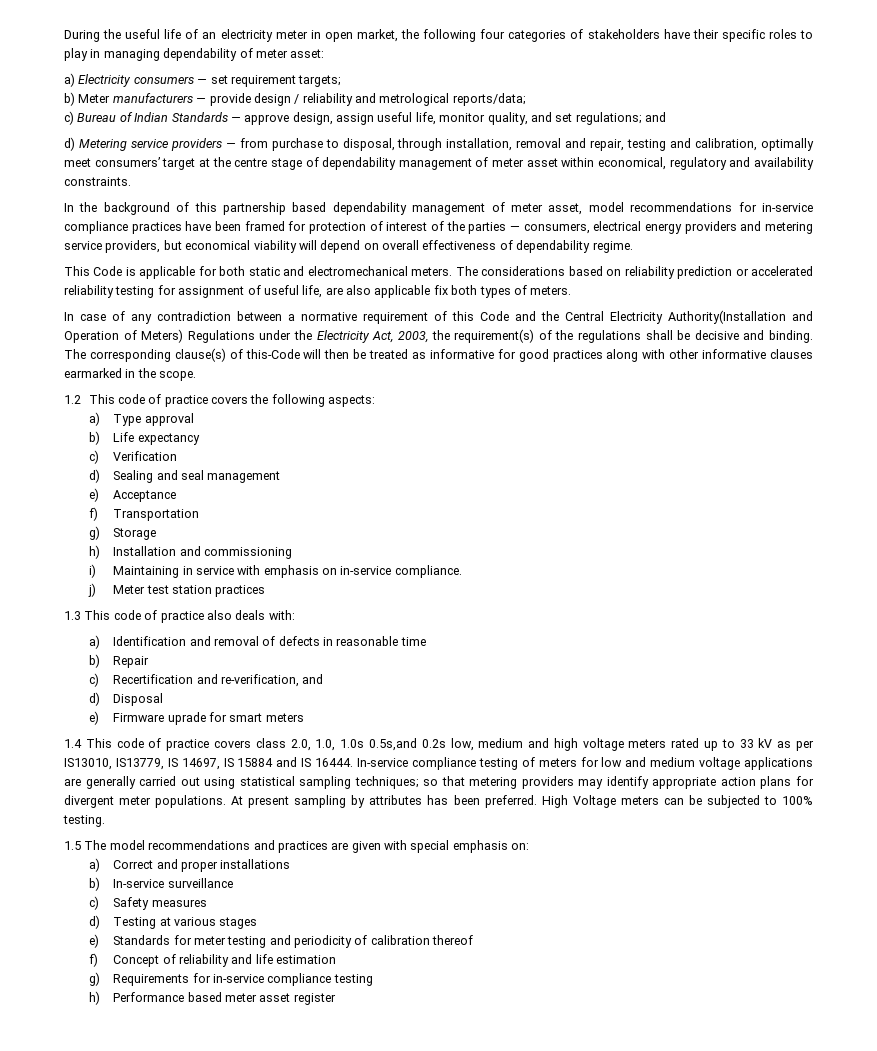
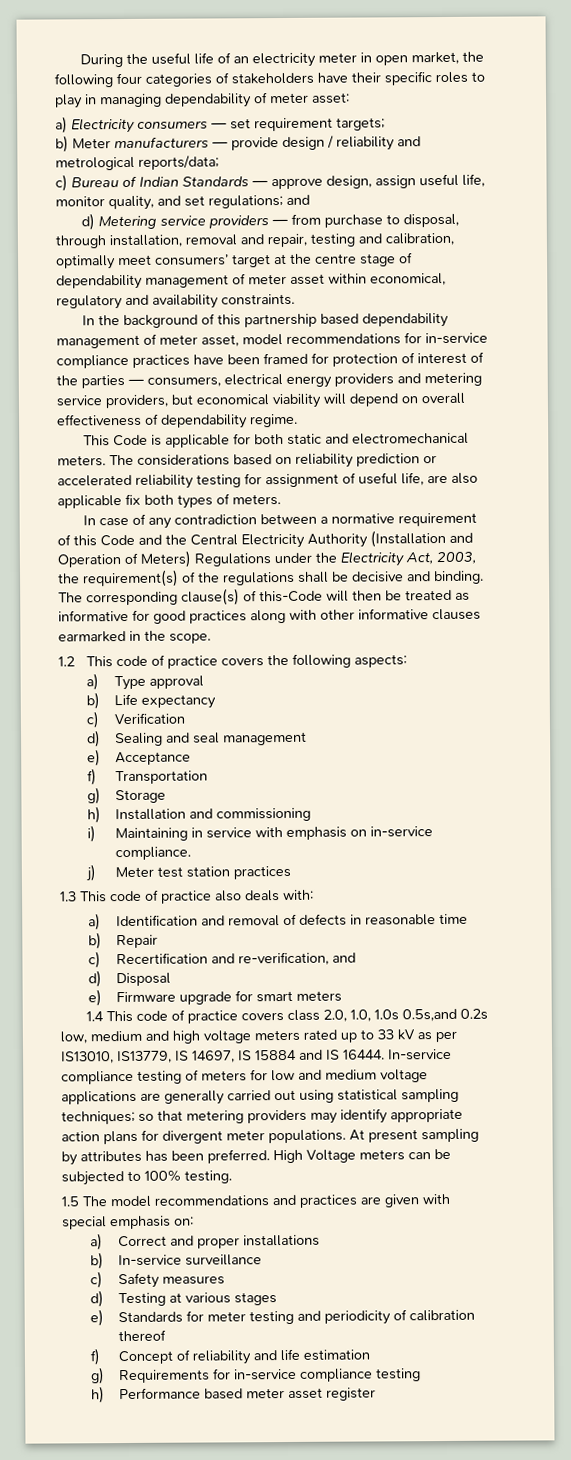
[668,310,786,324] Authority(Installation -> [307,529,446,548] Authority (Installation
[167,712,206,725] uprade -> [178,991,232,1005] upgrade

